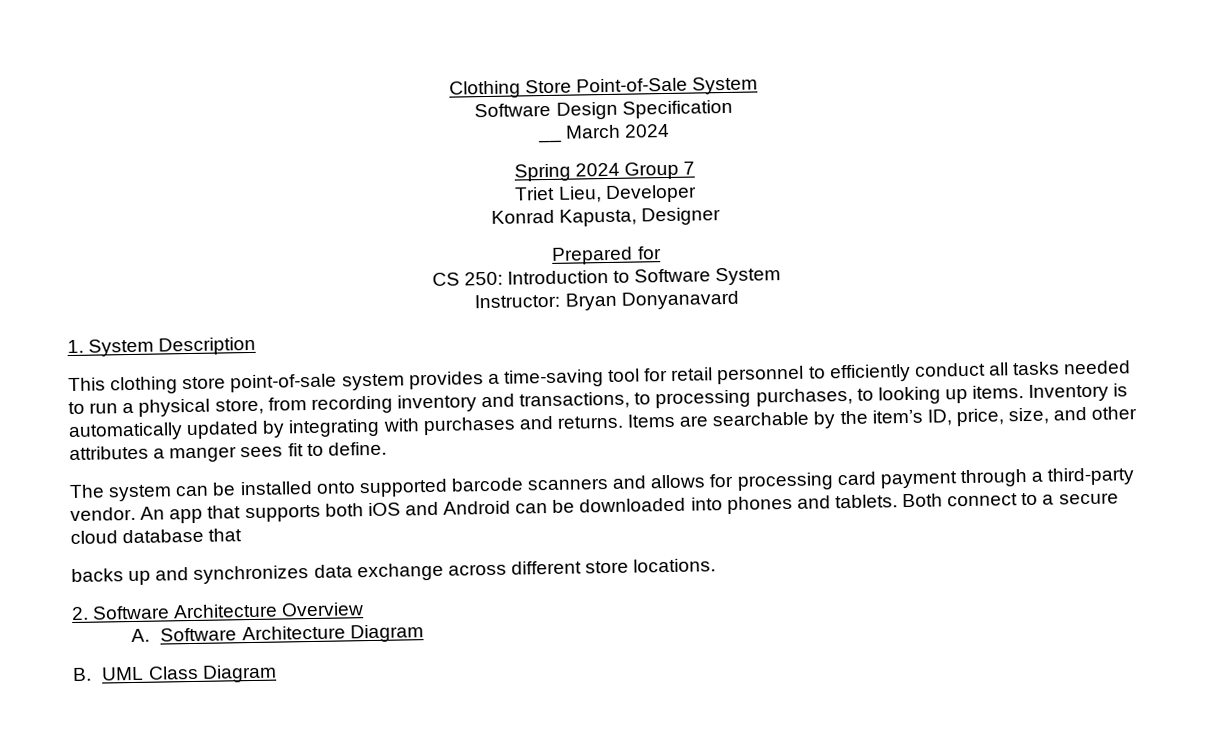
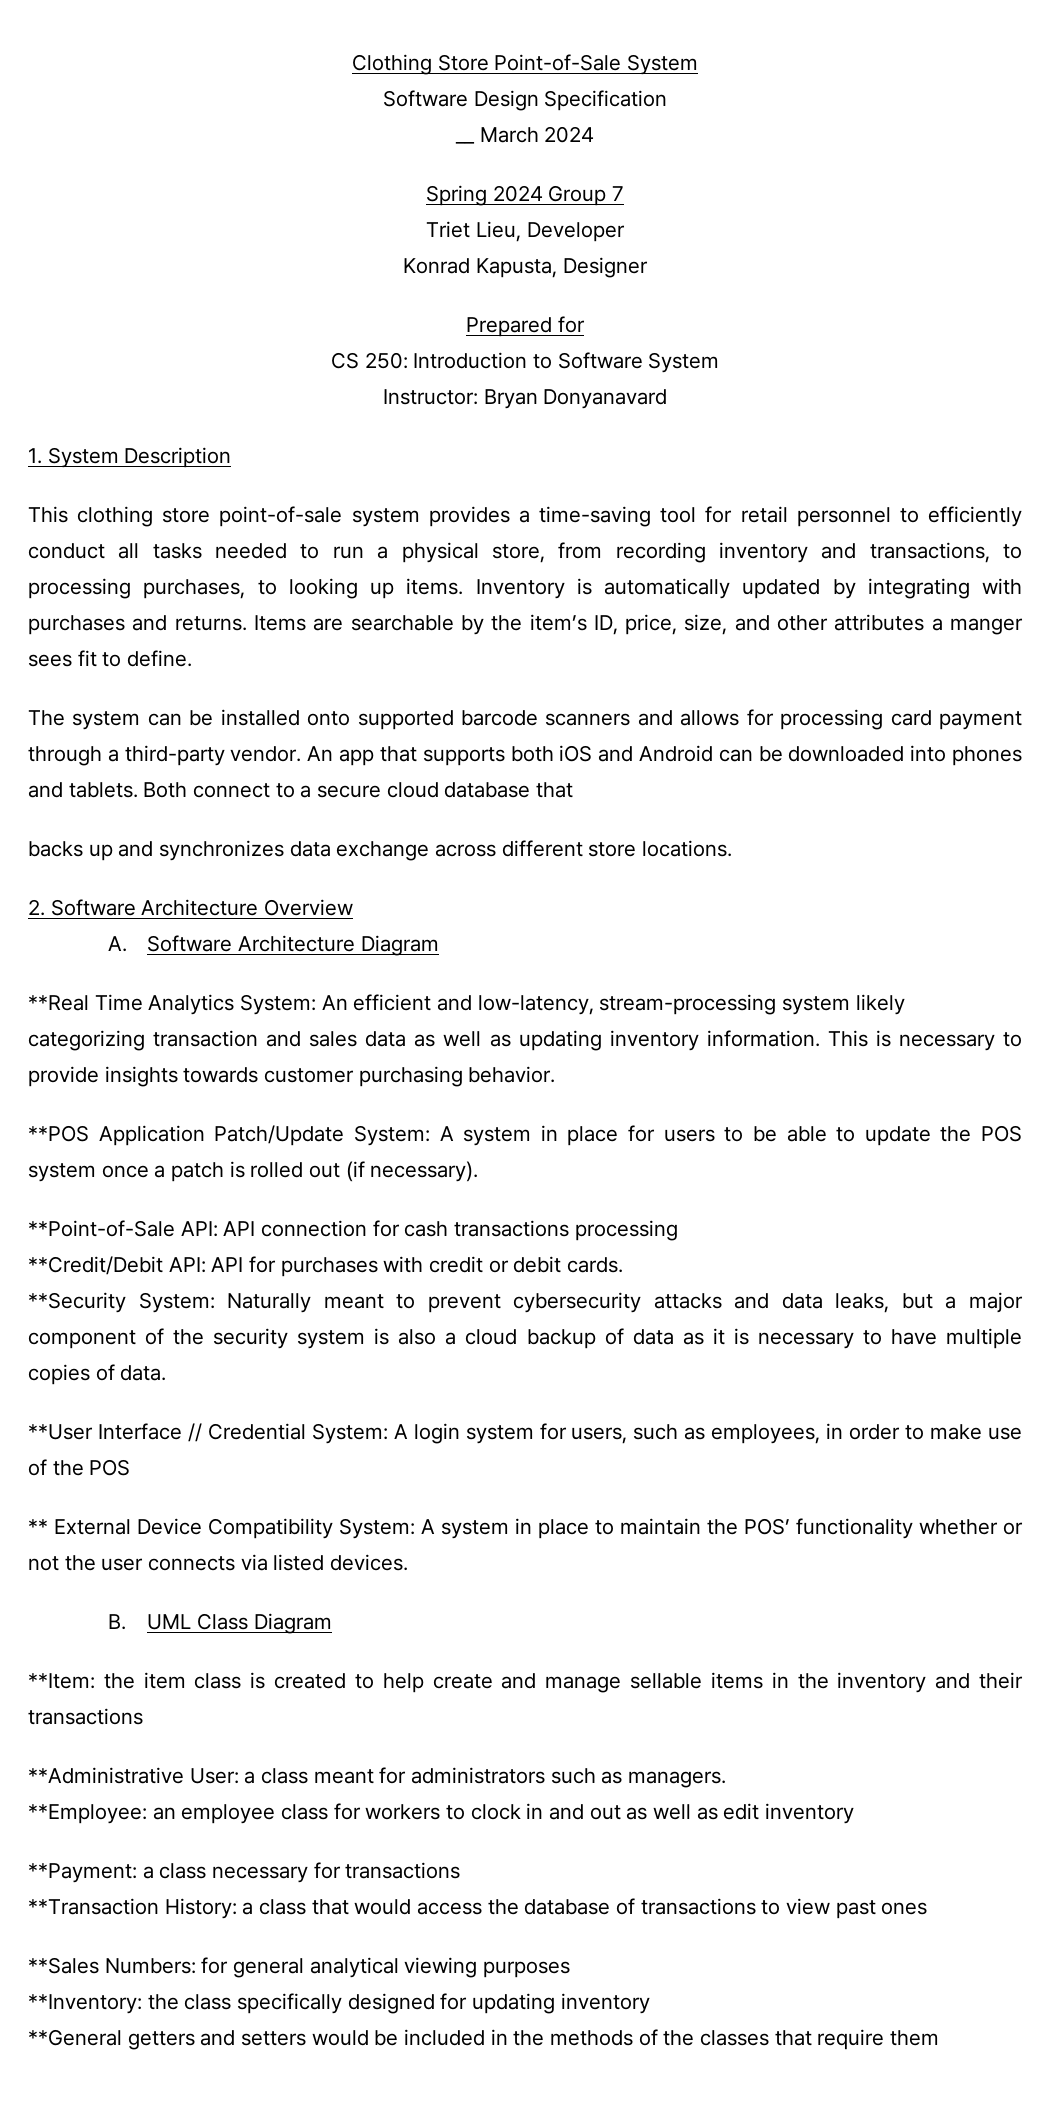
[72,664,277,683] B. UML Class Diagram -> [28,994,905,1015] [28,1030,1022,1051] [28,1066,556,1087] [28,1125,1022,1146] [28,1161,479,1182] [28,1220,678,1241] [28,1256,624,1277] [28,1292,1024,1313] [28,1328,1022,1349] [28,1364,167,1385] [28,1423,1023,1444] [28,1459,131,1476] [28,1518,1023,1539] [28,1554,409,1571] [107,1613,332,1634] [28,1672,1024,1693] [28,1708,143,1725] [28,1767,727,1788] [28,1803,855,1824] [28,1862,461,1883] [28,1898,928,1919] [28,1957,571,1978] [28,1993,650,2014] [28,2029,940,2050] **Real Time Analytics System: An efficient and low-latency, stream-processing system likely categorizing transaction and sales data as well as updating inventory information. This is necessary to provide insights towards customer purchasing behavior. // **POS Application Patch/Update System: A system in place for users to be able to update the POS system once a patch is rolled out (if necessary). // **Point-of-Sale API: API connection for cash transactions processing // **Credit/Debit API: API for purchases with credit or debit cards. // **Security System: Naturally meant to prevent cybersecurity attacks and data leaks, but a major component of the security system is also a cloud backup of data as it is necessary to have multiple copies of data. // **User Interface // Credential System: A login system for users, such as employees, in order to make use of the POS // ** External Device Compatibility System: A system in place to maintain the POS’ functionality whether or not the user connects via listed devices. // B. UML Class Diagram // **Item: the item class is created to help create and manage sellable items in the inventory and their transactions // **Administrative User: a class meant for administrators such as managers. // **Employee: an employee class for workers to clock in and out as well as edit inventory // **Payment: a class necessary for transactions // **Transaction History: a class that would access the database of transactions to view past ones // **Sales Numbers: for general analytical viewing purposes // **Inventory: the class specifically designed for updating inventory // **General getters and setters would be included in the methods of the classes that require them

